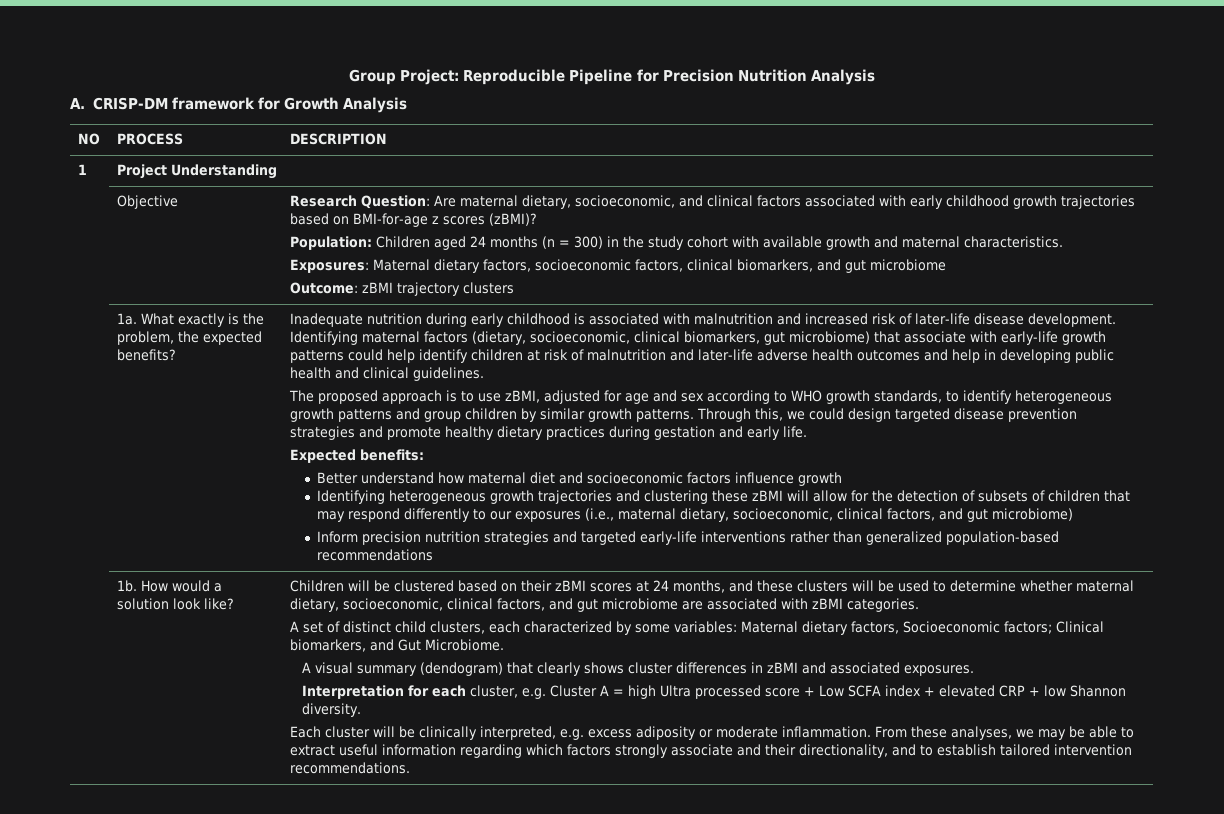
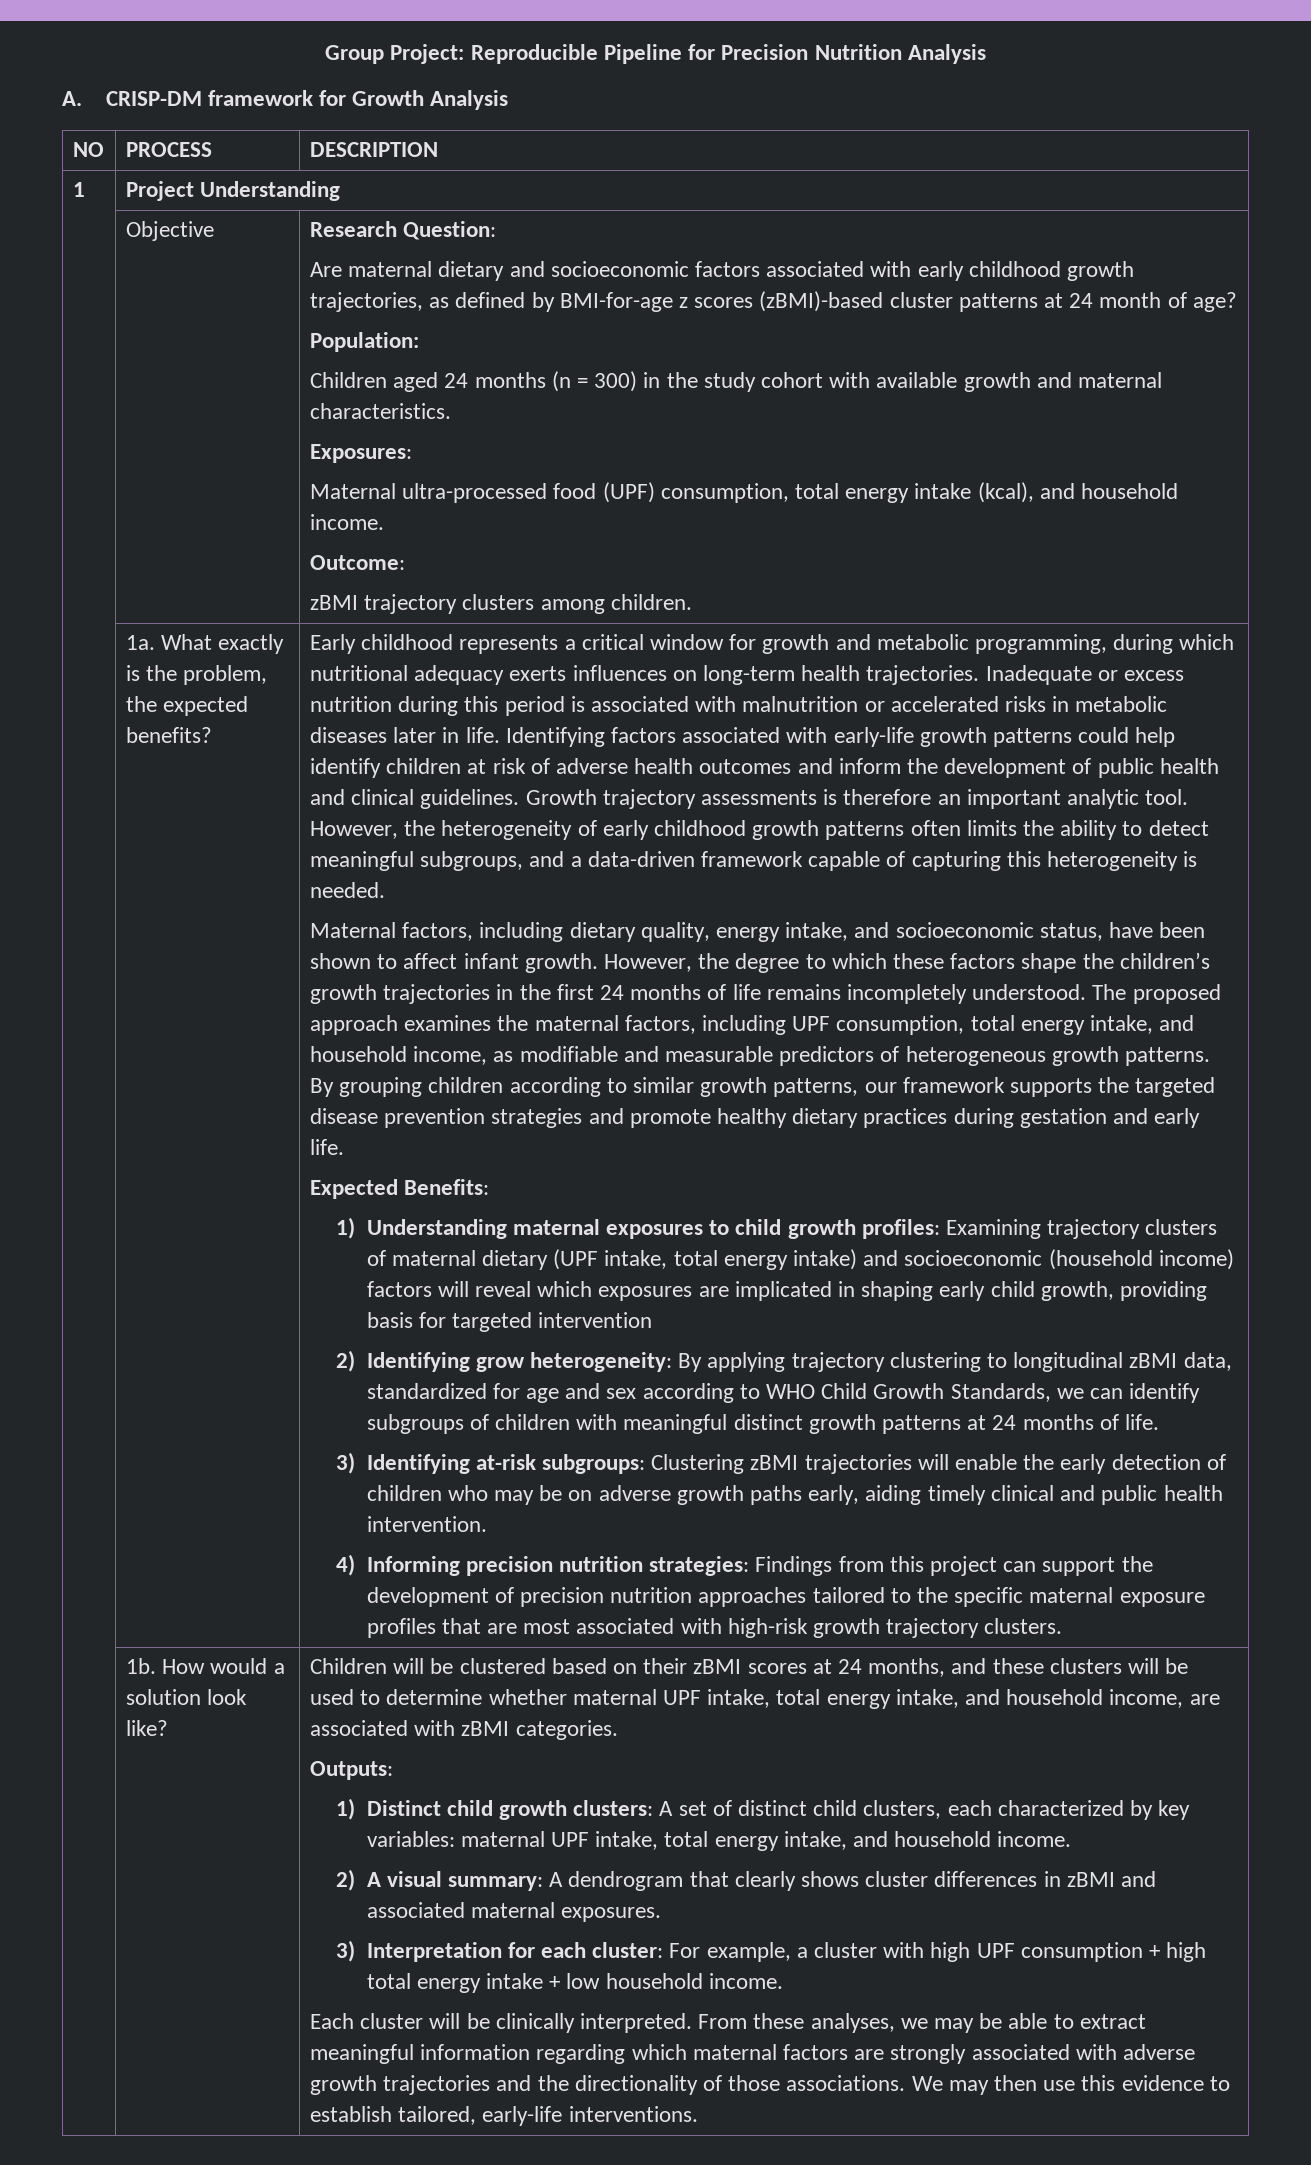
(431, 202) none -> (497, 230) //
[522,195,754,209] dietary, socioeconomic, and clinical -> [438,261,689,281] dietary and socioeconomic
[1061,195,1136,209] [290,213,538,227] trajectories based on BMI-for-age z scores (zBMI)? -> [309,291,1237,312] trajectories, as defined by BMI-for-age z scores (zBMI)-based cluster patterns at 24 month of age?
(373, 243) none -> (419, 342) //
[373,259,947,273] Maternal dietary factors, socioeconomic factors, clinical biomarkers, and gut microbiome -> [309,482,1179,503] [309,514,384,530] // Maternal ultra-processed food (UPF) consumption, total energy intake (kcal), and household income.
(359, 288) none -> (405, 562) //
(515, 288) none -> [540,594,692,614] among children.
[290,313,1117,327] [290,331,967,345] Inadequate nutrition during early childhood is associated with malnutrition and increased risk of later-life disease development. Identifying maternal factors (dietary, socioeconomic, clinical biomarkers, gut microbiome) that associate -> [309,634,1235,654] [309,665,1185,685] [309,696,1168,716] [309,727,781,747] Early childhood represents a critical window for growth and metabolic programming, during which nutritional adequacy exerts influences on long-term health trajectories. Inadequate or excess nutrition during this period is associated with malnutrition or accelerated risks in metabolic diseases later in life. Identifying factors associated
[587,349,754,361] malnutrition and later-life -> (550, 766) none
[952,349,1072,363] help in developing -> [838,758,1092,778] inform the development of
[289,390,1113,404] [290,408,892,422] // The proposed approach is to use zBMI, adjusted for age and sex according to WHO growth standards, to identify heterogeneous growth patterns and group children by similar growth patterns. Through this, we could design -> [525,789,1189,809] [309,820,1209,840] [309,851,1198,871] [309,882,385,898] [309,922,1206,942] [309,952,1210,973] [309,984,1221,1004] [309,1015,1195,1035] [309,1046,1211,1066] [309,1077,1130,1097] Growth trajectory assessments is therefore an important analytic tool. However, the heterogeneity of early childhood growth patterns often limits the ability to detect meaningful subgroups, and a data-driven framework capable of capturing this heterogeneity is needed. // Maternal factors, including dietary quality, energy intake, and socioeconomic status, have been shown to affect infant growth. However, the degree to which these factors shape the children’s growth trajectories in the first 24 months of life remains incompletely understood. The proposed approach examines the maternal factors, including UPF consumption, total energy intake, and household income, as modifiable and measurable predictors of heterogeneous growth patterns. By grouping children according to similar growth patterns, our framework supports the
[360,449,425,461] [317,472,843,486] [317,490,1131,504] [317,508,1074,522] [317,531,1060,545] [317,549,434,561] benefits: // Better understand how maternal diet and socioeconomic factors influence growth // Identifying heterogeneous growth trajectories and clustering these zBMI will allow for the detection of subsets of children that may respond differently to our exposures (i.e., maternal dietary, socioeconomic, clinical factors, and gut microbiome) // Inform precision nutrition strategies and targeted early-life interventions rather than generalized population-based recommendations -> [404,1179,490,1195] [336,1217,1218,1239] [366,1249,1234,1270] [366,1281,1208,1301] [366,1312,653,1332] [336,1350,1232,1372] [366,1383,1201,1403] [366,1414,1160,1434] [336,1452,1226,1474] [366,1485,1223,1505] [366,1516,487,1532] [336,1554,1153,1576] [366,1587,1205,1607] [366,1618,1063,1638] Benefits: // 1) Understanding maternal exposures to child growth profiles: Examining trajectory clusters of maternal dietary (UPF intake, total energy intake) and socioeconomic (household income) factors will reveal which exposures are implicated in shaping early child growth, providing basis for targeted intervention // 2) Identifying grow heterogeneity: By applying trajectory clustering to longitudinal zBMI data, standardized for age and sex according to WHO Child Growth Standards, we can identify subgroups of children with meaningful distinct growth patterns at 24 months of life. // 3) Identifying at-risk subgroups: Clustering zBMI trajectories will enable the early detection of children who may be on adverse growth paths early, aiding timely clinical and public health intervention. // 4) Informing precision nutrition strategies: Findings from this project can support the development of precision nutrition approaches tailored to the specific maternal exposure profiles that are most associated with high-risk growth trajectory clusters.
[290,598,679,612] dietary, socioeconomic, clinical factors, and gut microbiome -> [663,1689,1184,1709] UPF intake, total energy intake, and household income,
(920, 605) none -> [309,1761,393,1780] [336,1798,654,1820] Outputs: // 1) Distinct child growth clusters:
[635,621,1105,635] [290,639,505,652] [302,662,504,676] some variables: Maternal dietary factors, Socioeconomic factors; Clinical biomarkers, and Gut Microbiome. // A visual summary (dendogram) -> [1158,1800,1191,1820] [366,1831,1072,1851] [336,1869,684,1891] key variables: maternal UPF intake, total energy intake, and household income. // 2) A visual summary: A dendrogram
(901, 668) none -> [470,1902,555,1918] maternal
(975, 670) none -> [336,1940,356,1962] 3)
[470,685,1127,699] [302,703,362,717] cluster, e.g. Cluster A = high Ultra processed score + Low SCFA index + elevated CRP + low Shannon diversity. -> [592,1942,1207,1962] [366,1973,783,1993] cluster: For example, a cluster with high UPF consumption + high total energy intake + low household income.
[480,726,872,740] interpreted, e.g. excess adiposity or moderate inflammation. -> [580,2013,693,2033] interpreted.
[339,744,379,756] useful -> [309,2044,414,2064] meaningful
[567,744,1133,758] [290,762,411,774] factors strongly associate and their directionality, and to establish tailored intervention recommendations. -> [692,2044,1196,2064] [309,2075,1230,2095] [309,2106,698,2126] maternal factors are strongly associated with adverse growth trajectories and the directionality of those associations. We may then use this evidence to establish tailored, early-life interventions.

